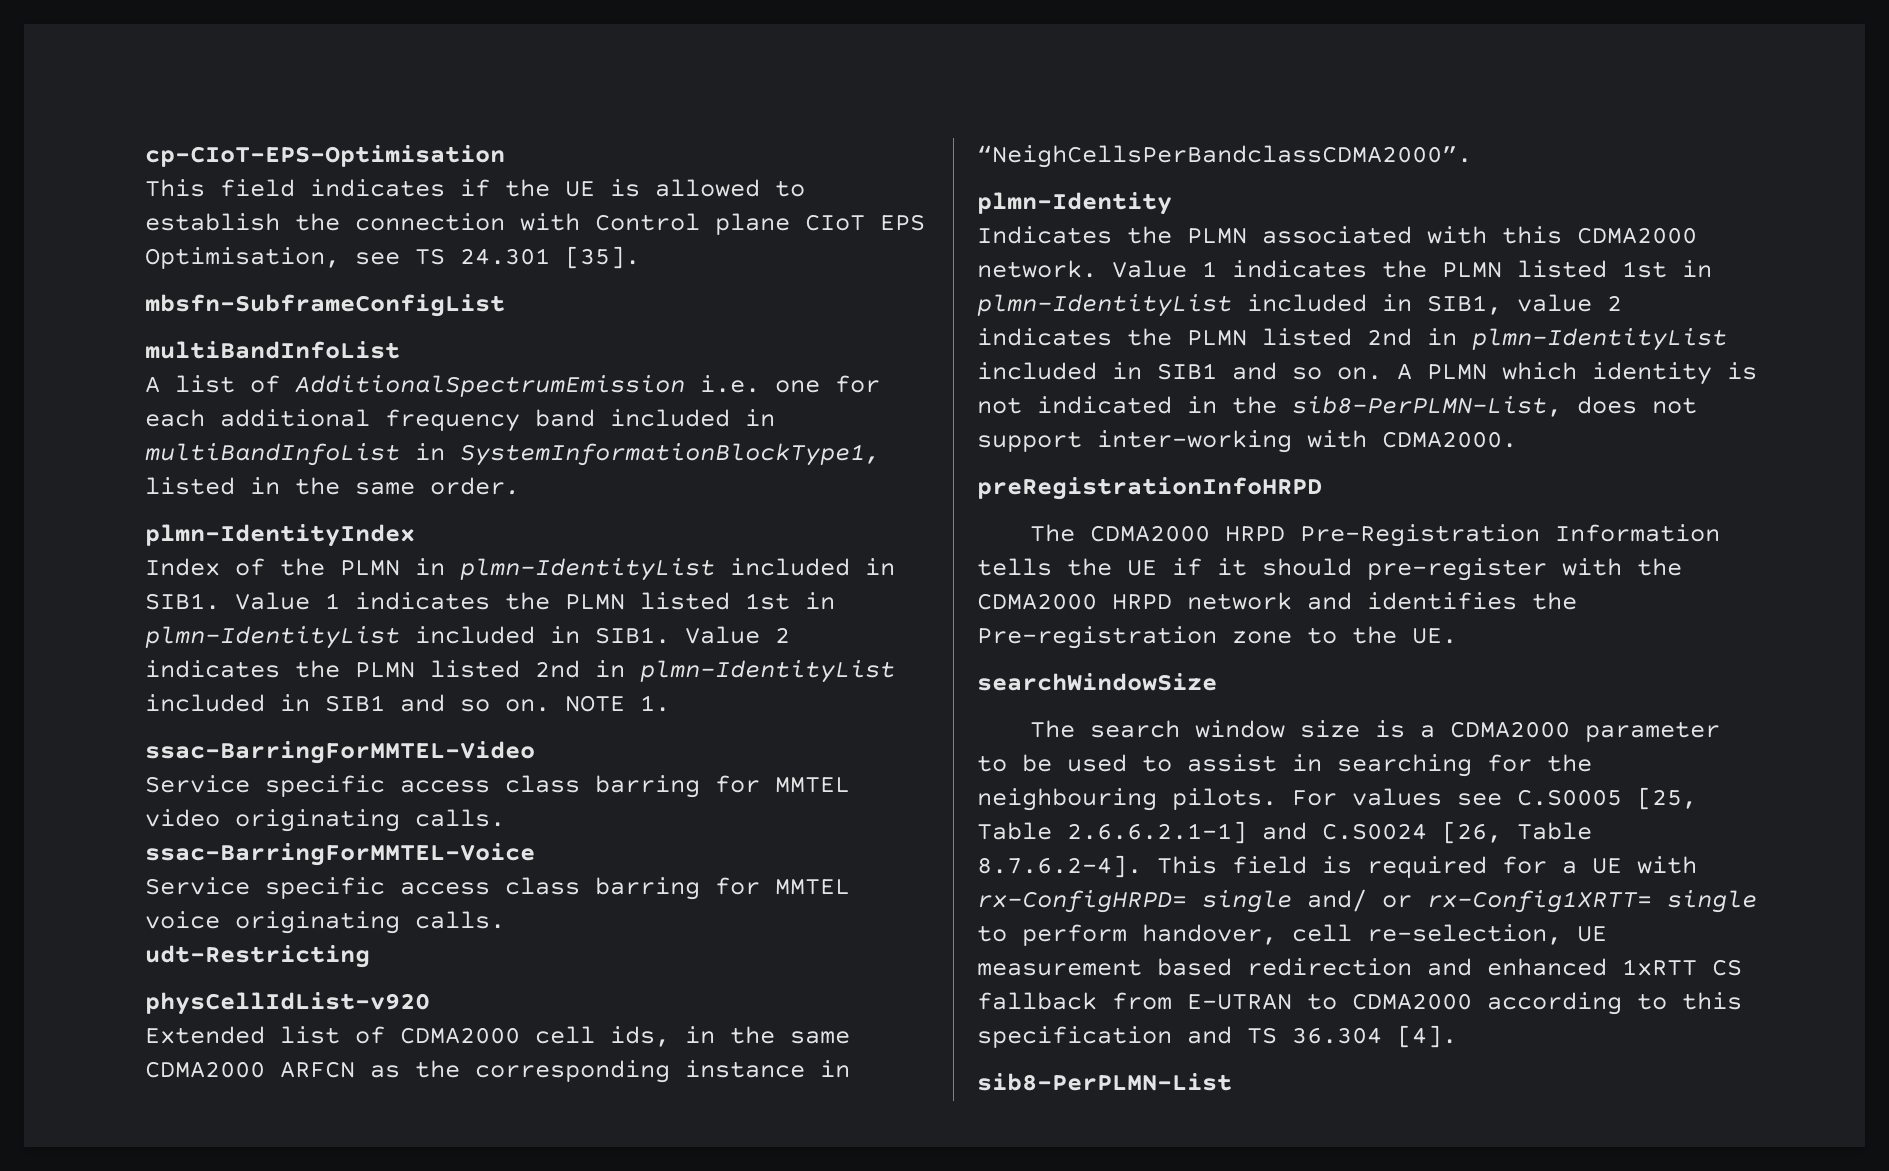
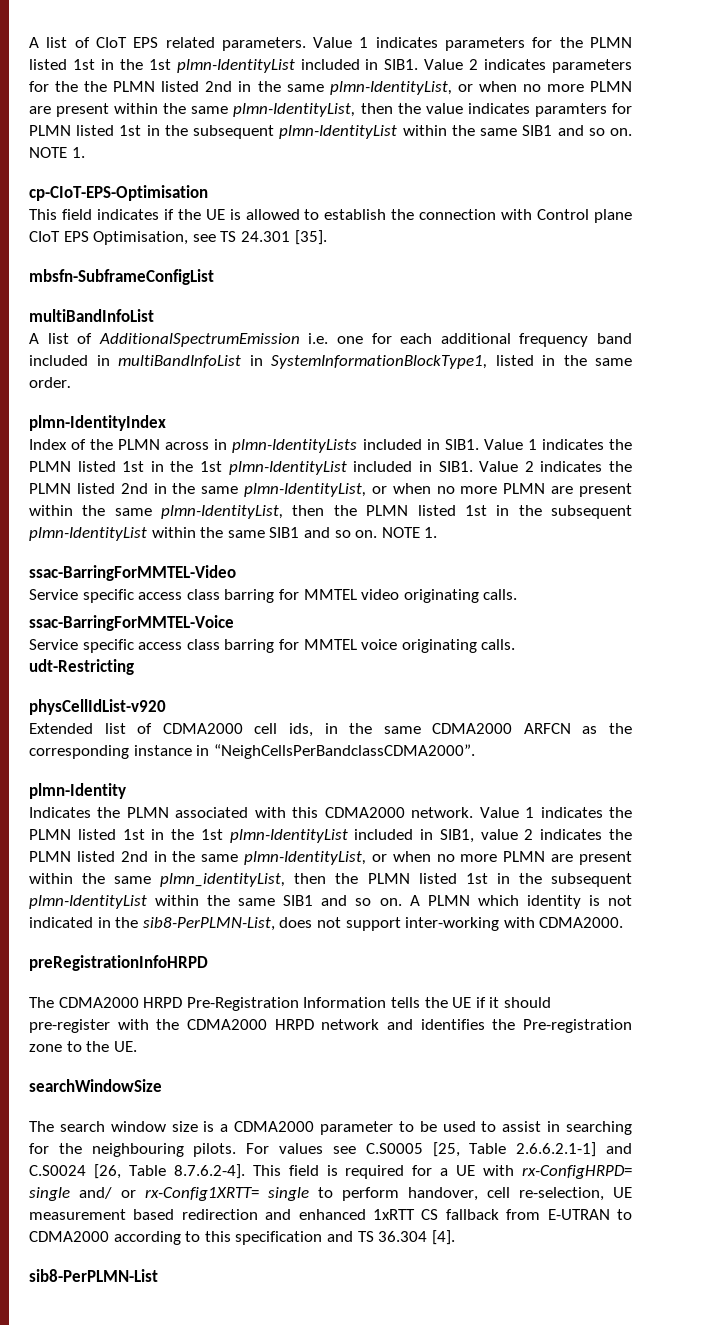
(145, 156) none -> [29,37,632,51] [29,59,632,73] [29,81,632,95] [29,103,632,117] [29,125,632,139] [29,147,85,158] A list of CIoT EPS related parameters. Value 1 indicates parameters for the PLMN listed 1st in the 1st plmn-IdentityList included in SIB1. Value 2 indicates parameters for the the PLMN listed 2nd in the same plmn-IdentityList, or when no more PLMN are present within the same plmn-IdentityList, then the value indicates paramters for PLMN listed 1st in the subsequent plmn-IdentityList within the same SIB1 and so on. NOTE 1. //
[415,558,715,581] in plmn-IdentityList -> [165,439,358,453] across in plmn-IdentityLists
(835, 601) none -> [170,461,223,472] the 1st
[640,660,895,683] [145,694,310,712] plmn-IdentityList included in -> [172,483,632,497] [29,505,633,519] [29,527,265,541] the same plmn-IdentityList, or when no more PLMN are present within the same plmn-IdentityList, then the PLMN listed 1st in the subsequent plmn-IdentityList within the same
(1712, 269) none -> [171,829,223,840] the 1st
[1472,328,1727,351] [977,362,1142,380] plmn-IdentityList included in -> [172,851,632,865] [29,873,632,887] [29,895,276,909] the same plmn-IdentityList, or when no more PLMN are present within the same plmn_identityList, then the PLMN listed 1st in the subsequent plmn-IdentityList within the same

